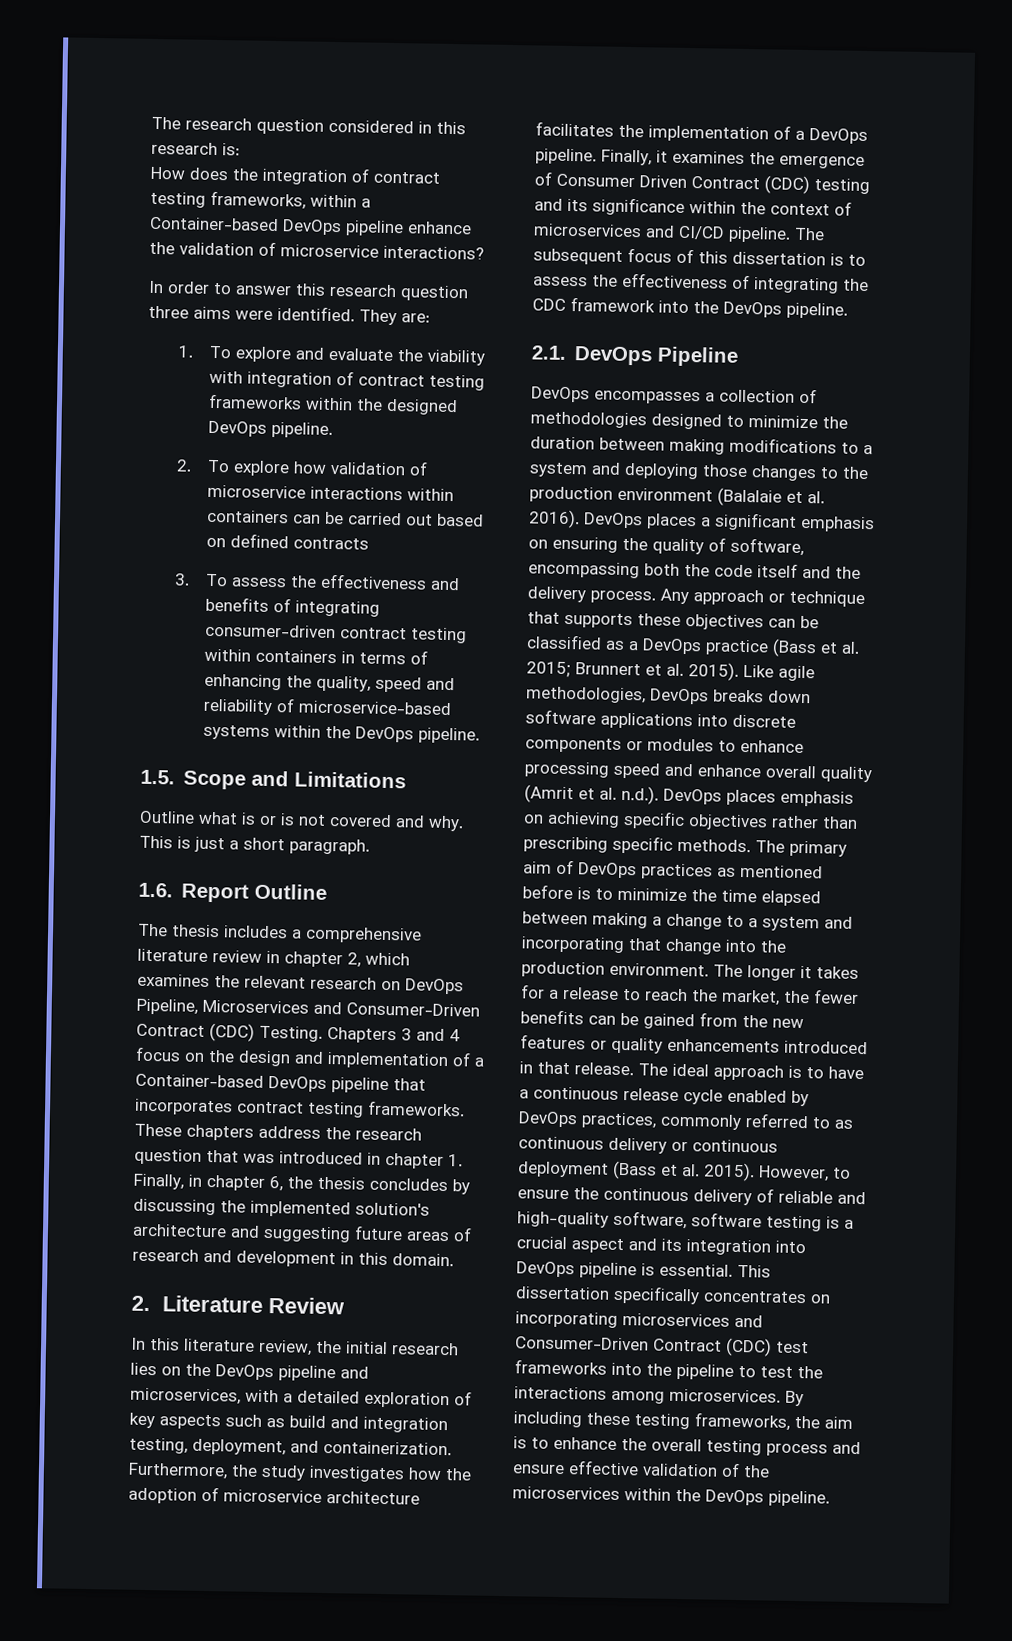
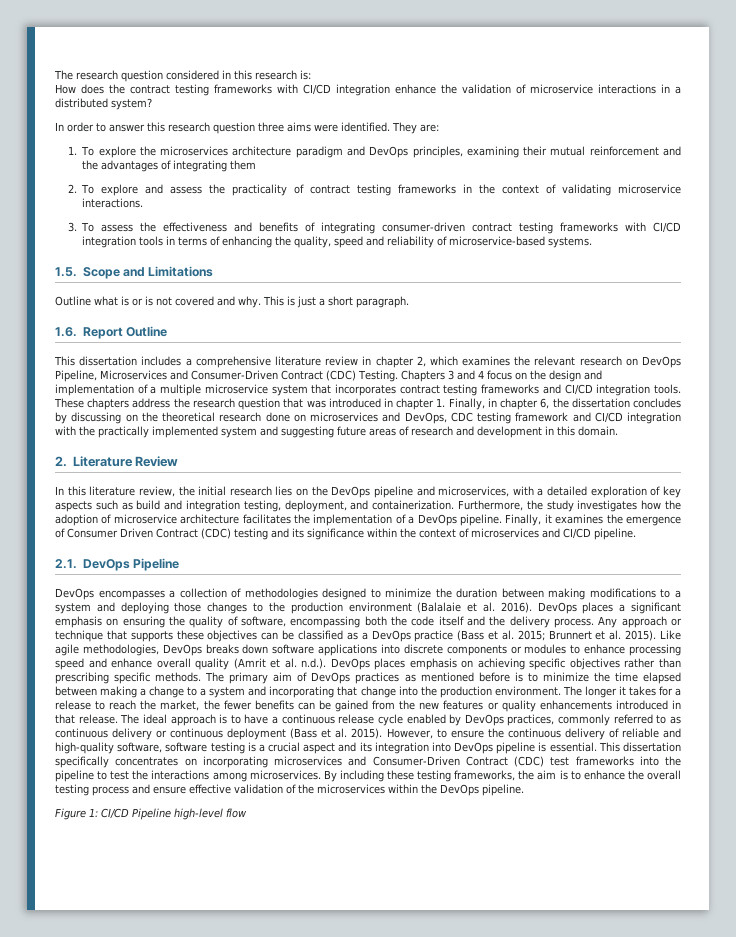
[262,168,440,186] [150,190,371,210] [149,216,404,237] integration of contract testing frameworks, within a Container-based DevOps pipeline -> [130,84,390,96] contract testing frameworks with CI/CD integration
[383,245,484,260] interactions? -> [598,84,681,94] [55,98,152,110] interactions in a distributed system?
[295,347,486,366] [209,370,486,391] [208,393,459,416] [208,420,334,439] [176,459,429,477] [207,484,455,502] [207,509,485,527] [206,533,370,550] and evaluate the viability with integration of contract testing frameworks within the designed DevOps pipeline. // 2. To explore how validation of microservice interactions within containers can be carried out based on defined contracts -> [139,146,681,158] [82,160,257,172] [67,184,681,196] [82,198,144,208] the microservices architecture paradigm and DevOps principles, examining their mutual reinforcement and the advantages of integrating them // 2. To explore and assess the practicality of contract testing frameworks in the context of validating microservice interactions.
[204,648,338,664] within containers -> [560,222,681,233] [82,236,164,248] frameworks with CI/CD integration tools
[203,724,481,744] systems within the DevOps pipeline. -> [548,237,593,248] systems.
[137,923,220,938] The thesis -> [54,356,138,366] This dissertation
[135,1073,389,1094] Container-based DevOps pipeline -> [160,384,308,396] multiple microservice system
[367,1100,465,1117] frameworks. -> [481,384,681,396] frameworks and CI/CD integration tools.
[317,1176,365,1190] thesis -> [571,398,630,408] dissertation
[220,1200,430,1218] [132,1223,227,1238] the implemented solution's architecture -> [125,412,681,424] [55,426,257,438] on the theoretical research done on microservices and DevOps, CDC testing framework and CI/CD integration with the practically implemented system
[794,227,825,241] [533,247,866,267] [533,272,869,294] [532,297,848,319] The subsequent focus of this dissertation is to assess the effectiveness of integrating the CDC framework into the DevOps pipeline. -> (636, 534) none
(830, 1498) none -> [55,808,247,820] // Figure 1: CI/CD Pipeline high-level flow

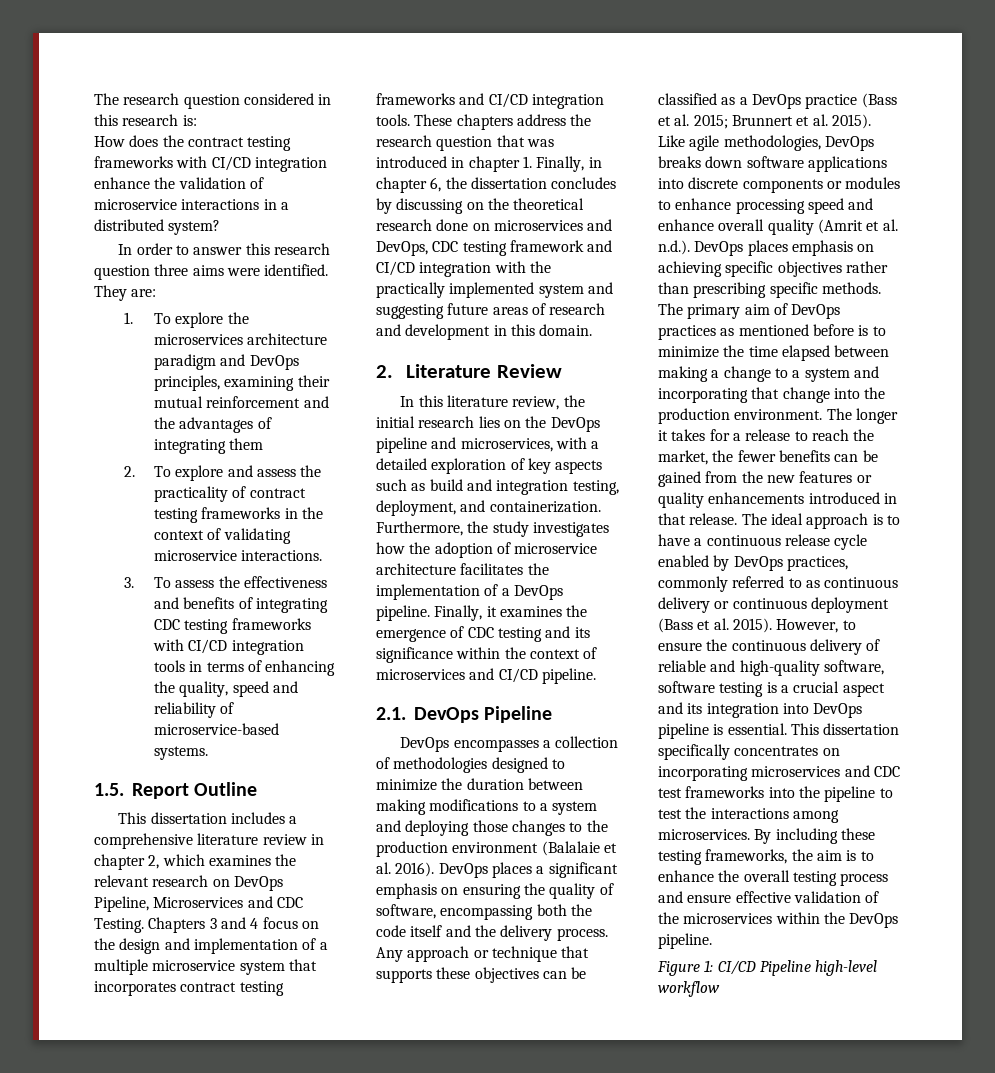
[382,222,513,232] consumer-driven contract -> [154,619,181,630] CDC
[82,266,214,279] [55,296,409,308] [55,327,77,337] Scope and Limitations // Outline what is or is not covered and why. This is just a short paragraph. // 1.6. -> (124, 789) none
[191,370,356,381] Consumer-Driven Contract (CDC) -> [276,897,303,908] CDC
[67,528,231,539] Consumer Driven Contract (CDC) -> [467,627,494,638] CDC
[372,756,544,767] Consumer-Driven Contract (CDC) -> [873,766,900,777] CDC
[226,808,247,818] flow -> [658,981,720,997] workflow

